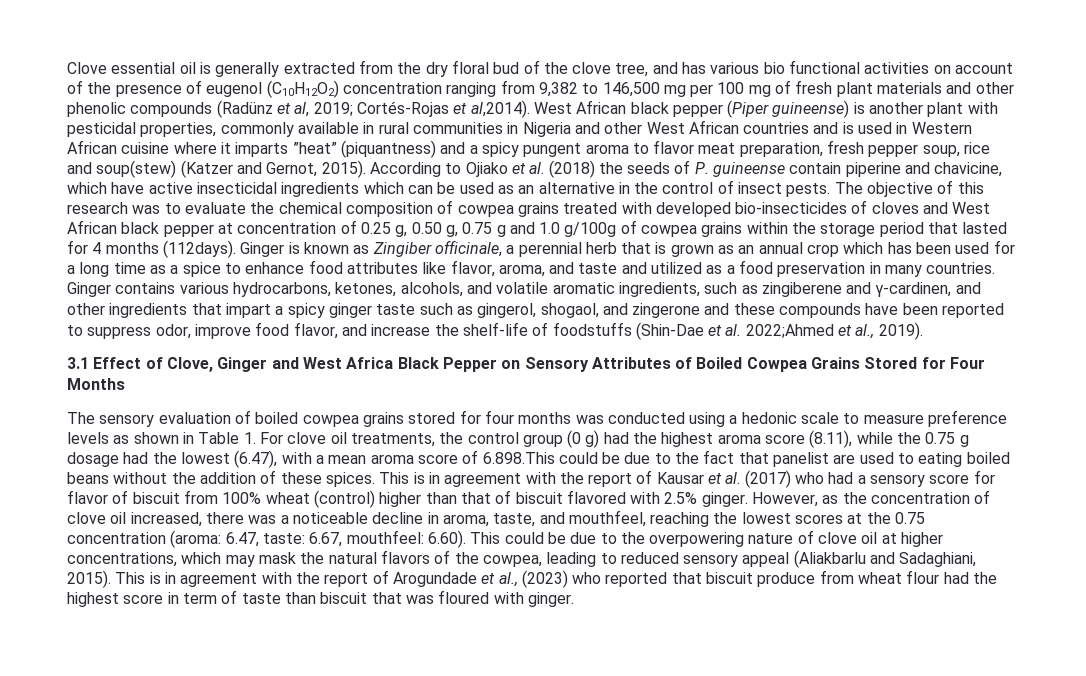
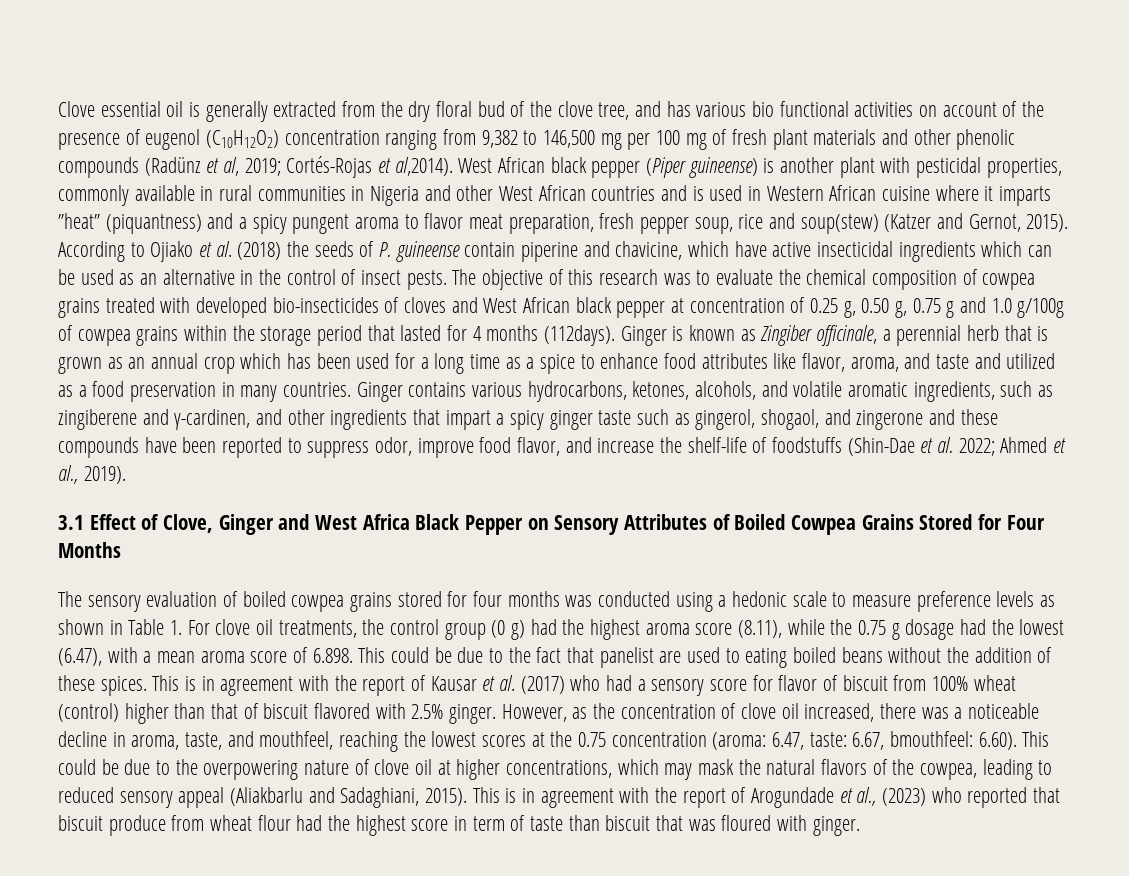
[745,324,834,338] 2022;Ahmed -> [958,437,1048,456] 2022; Ahmed
[482,452,555,464] 6.898.This -> [312,647,386,663] 6.898. This
[346,530,424,544] mouthfeel: -> [890,731,974,747] bmouthfeel:

